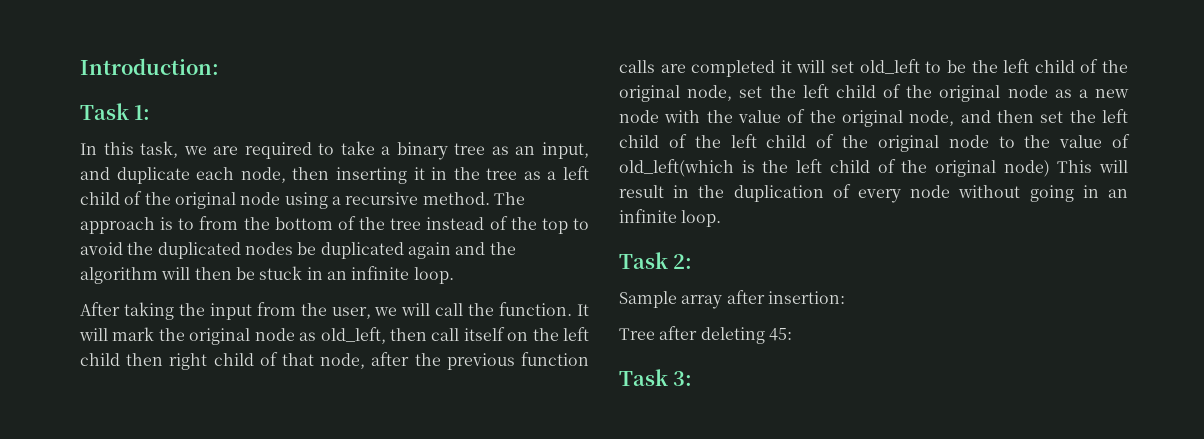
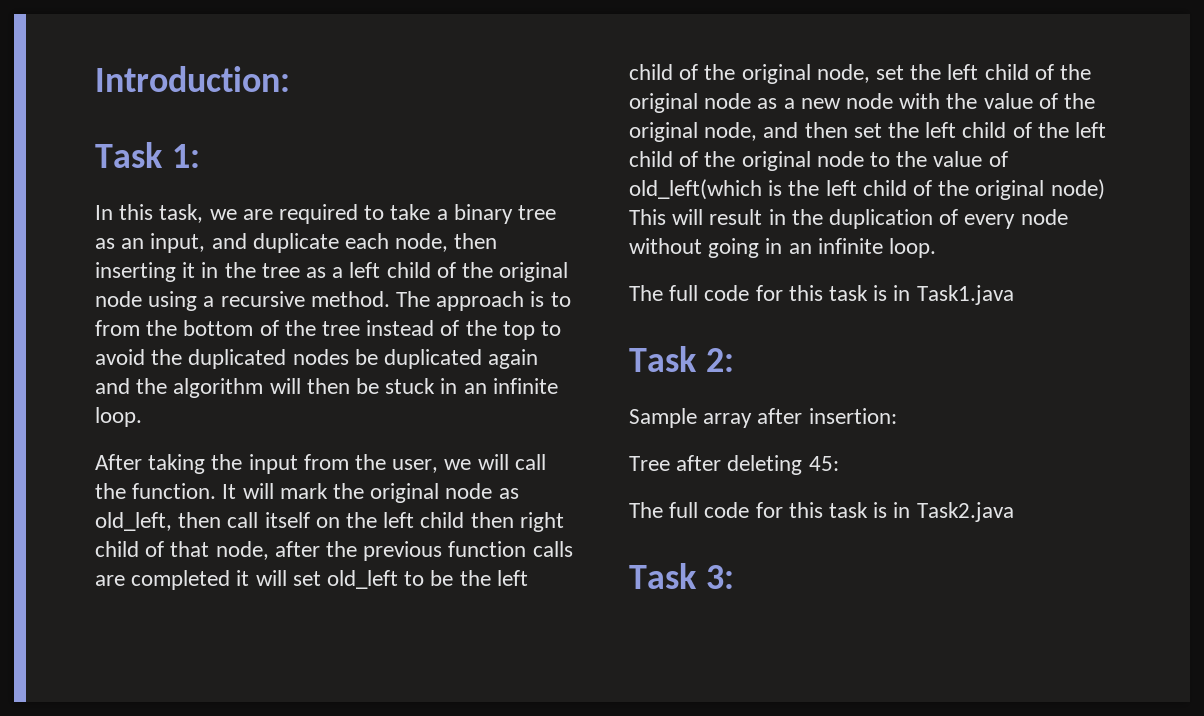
(722, 218) none -> [629,285,1014,305] // The full code for this task is in Task1.java
(792, 334) none -> [629,502,1014,522] // The full code for this task is in Task2.java

